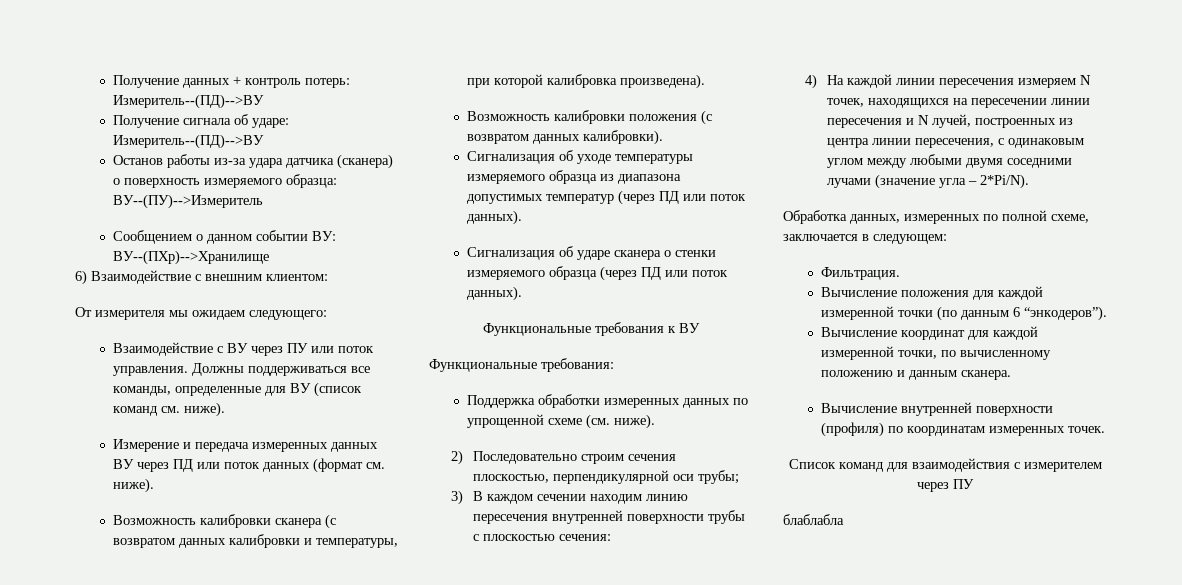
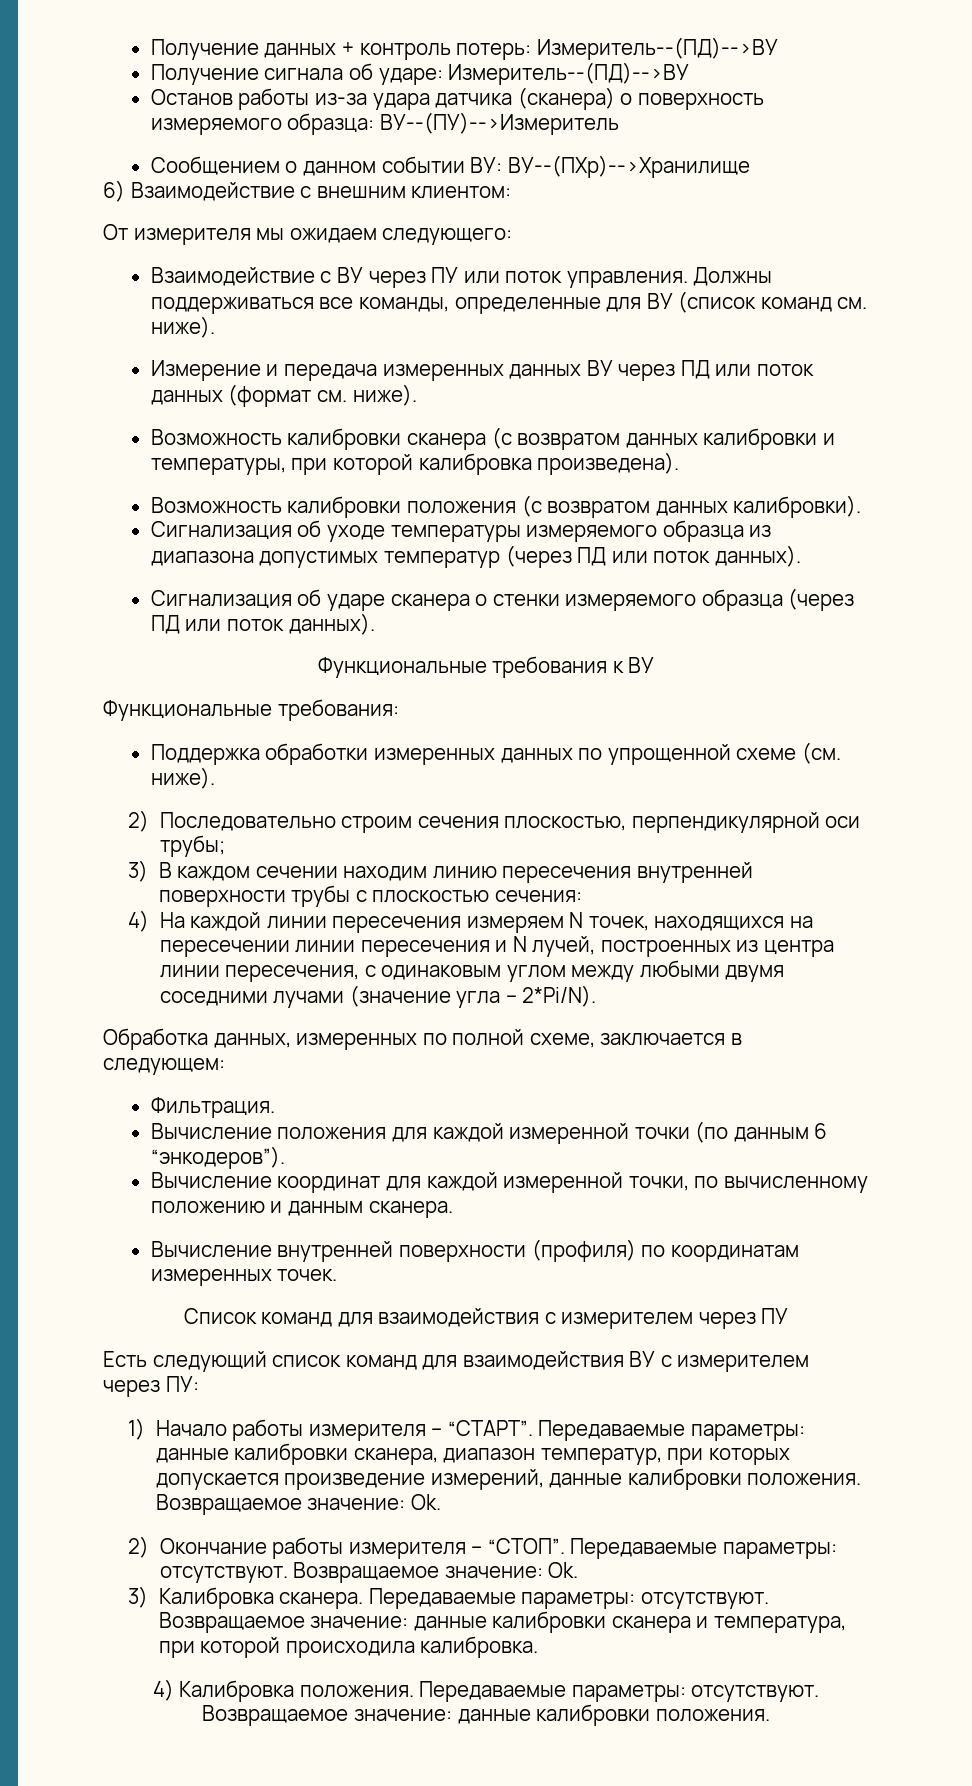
[783,514,844,525] блаблабла -> [103,1351,810,1372] [103,1376,199,1397] [128,1418,805,1441] [155,1443,790,1465] [155,1468,862,1490] [155,1494,441,1515] [128,1536,837,1559] [159,1562,579,1583] [128,1586,769,1609] [158,1611,846,1633] [158,1636,539,1658] [152,1679,820,1702] [202,1704,770,1726] Есть следующий список команд для взаимодействия ВУ с измерителем через ПУ: // 1) Начало работы измерителя – “СТАРТ”. Передаваемые параметры: данные калибровки сканера, диапазон температур, при которых допускается произведение измерений, данные калибровки положения. Возвращаемое значение: Ok. // 2) Окончание работы измерителя – “СТОП”. Передаваемые параметры: отсутствуют. Возвращаемое значение: Ok. // 3) Калибровка сканера. Передаваемые параметры: отсутствуют. Возвращаемое значение: данные калибровки сканера и температура, при которой происходила калибровка. // 4) Калибровка положения. Передаваемые параметры: отсутствуют. Возвращаемое значение: данные калибровки положения.

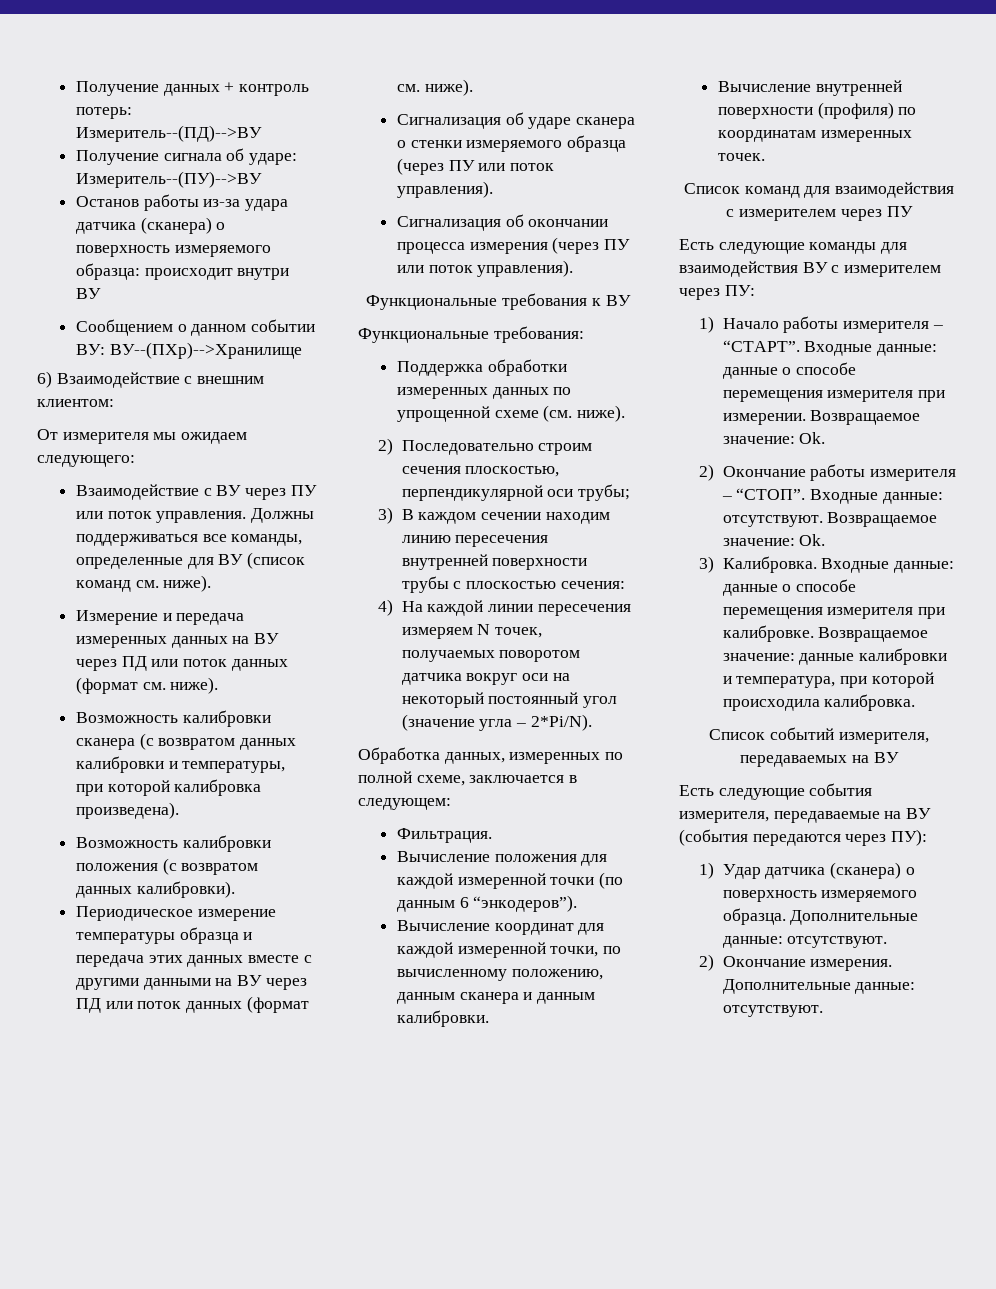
[448,62,690,85] Измеритель--(ПД)-->ВУ -> [76,171,263,188] Измеритель--(ПУ)-->ВУ
[379,112,619,135] ВУ--(ПУ)-->Измеритель -> [144,268,290,280] [76,288,102,299] происходит внутри ВУ
(582, 371) none -> [232,636,250,644] на
[150,520,772,542] [150,545,801,568] Сигнализация об уходе температуры измеряемого образца из диапазона допустимых температур (через ПД или поток данных). -> [76,906,276,921] [76,927,253,944] [76,955,312,967] [76,975,307,990] [76,996,309,1013] [397,79,473,96] Периодическое измерение температуры образца и передача этих данных вместе с другими данными на ВУ через ПД или поток данных (формат см. ниже).
[150,613,375,635] ПД или поток данных). -> [448,160,555,171] [397,181,494,198] [397,214,609,231] [397,237,631,254] [397,260,574,277] ПУ или поток управления). // Сигнализация об окончании процесса измерения (через ПУ или поток управления).
[654,916,813,931] [159,936,834,957] [159,960,785,982] [159,991,345,1008] находящихся на пересечении линии пересечения и N лучей, построенных из центра линии пересечения, с одинаковым углом между любыми двумя соседними лучами -> [401,650,581,662] [401,673,570,685] [401,692,617,708] получаемых поворотом датчика вокруг оси на некоторый постоянный угол
[150,1201,265,1214] положению -> [511,969,603,980] [397,992,519,1004] положению, данным сканера
[368,1201,453,1218] сканера. -> [397,1010,490,1027] калибровки.
[152,1351,417,1372] следующий список команд -> [718,242,877,254] следующие команды
[538,1420,805,1441] [155,1443,790,1465] [155,1468,862,1490] Передаваемые параметры: данные калибровки сканера, диапазон температур, при которых допускается произведение измерений, данные калибровки положения. -> [804,341,937,356] [722,362,856,379] [722,390,945,402] [722,413,806,425] Входные данные: данные о способе перемещения измерителя при измерении.
[570,1538,837,1559] Передаваемые параметры: -> [809,489,943,504] Входные данные:
[158,1587,769,1609] [158,1611,691,1633] Калибровка сканера. Передаваемые параметры: отсутствуют. Возвращаемое значение: данные калибровки сканера -> [722,556,954,573] [722,579,856,596] [722,607,945,619] [722,625,929,642] [722,648,947,665] Калибровка. Входные данные: данные о способе перемещения измерителя при калибровке. Возвращаемое значение: данные калибровки
[152,1679,820,1702] [202,1704,770,1726] 4) Калибровка положения. Передаваемые параметры: отсутствуют. Возвращаемое значение: данные калибровки положения. -> [709,727,929,744] [740,752,899,767] [679,783,873,800] [679,808,932,823] [679,829,928,846] [698,862,915,879] [722,890,918,902] [722,908,919,925] [722,936,888,948] [698,954,893,971] [722,979,916,994] [722,1005,823,1017] Список событий измерителя, передаваемых на ВУ // Есть следующие события измерителя, передаваемые на ВУ (события передаются через ПУ): // 1) Удар датчика (сканера) о поверхность измеряемого образца. Дополнительные данные: отсутствуют. // 2) Окончание измерения. Дополнительные данные: отсутствуют.

